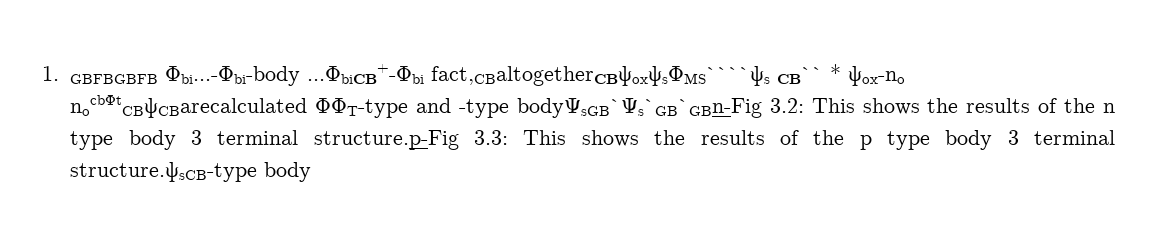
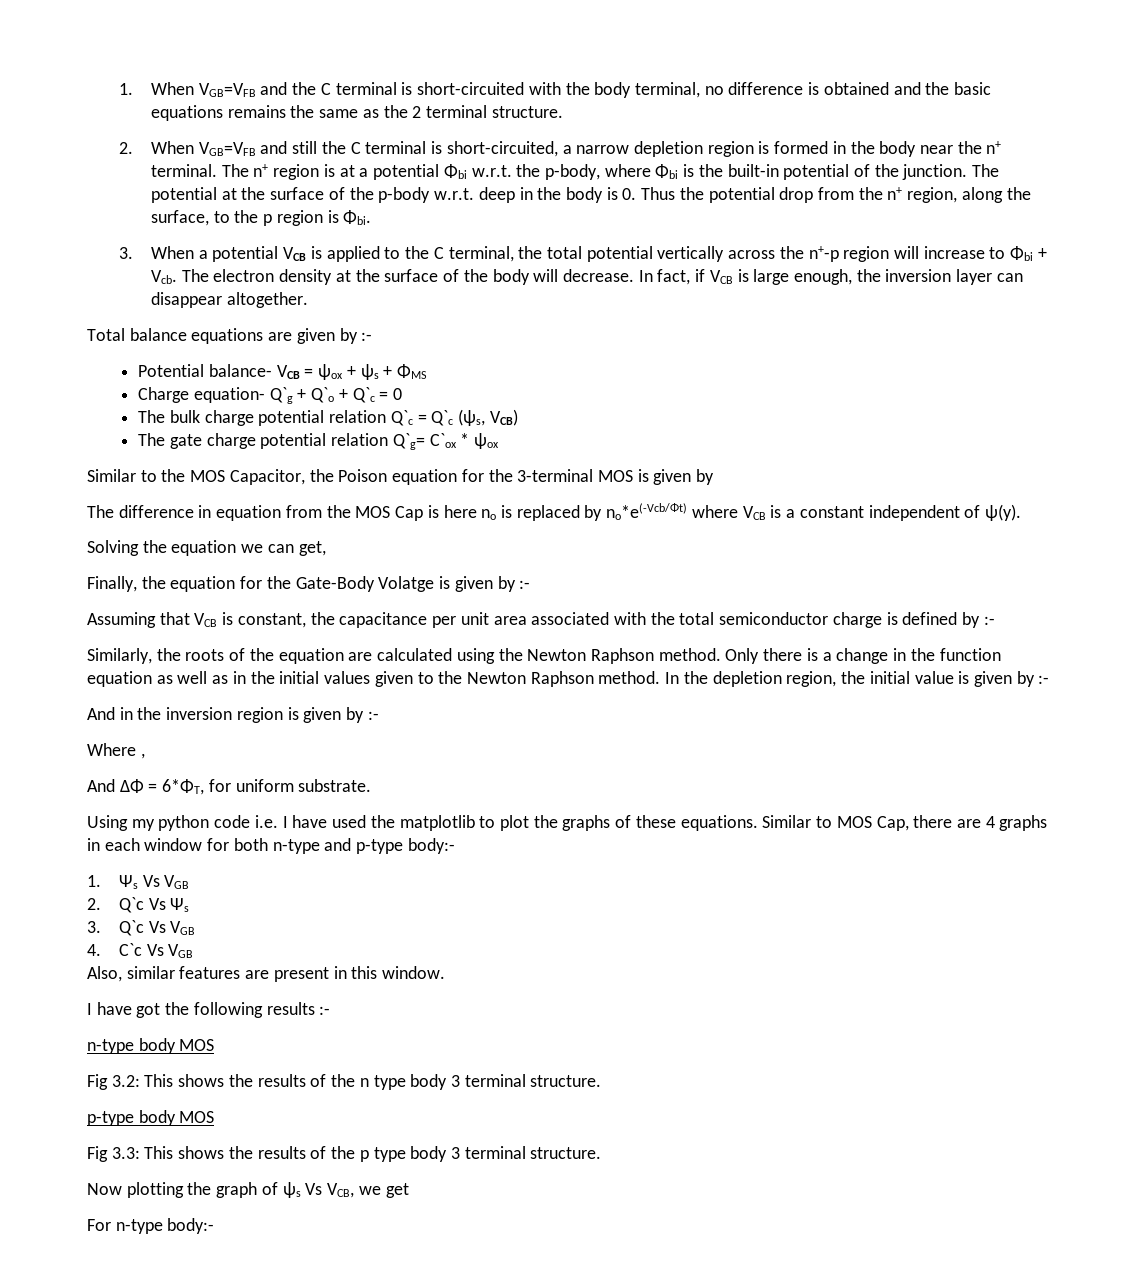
[42,64,906,86] [70,95,762,118] 1. GBFBGBFB Φbi...-Φbi-body ...ΦbiCB+-Φbi fact,CBaltogetherCBѱoxѱsΦMS````ѱs CB`` * ѱox-no nocbΦtCBѱCBarecalculated ΦΦT-type and -type bodyѰsGB`Ѱs`GB`GBn-Fig -> [118,82,992,98] [150,105,563,121] [118,141,1002,157] [150,164,1000,180] [150,187,1031,203] [150,210,372,226] [118,246,1047,262] [150,269,1023,285] [150,292,308,308] [87,328,373,344] [138,364,428,380] [138,387,403,404] [138,409,518,426] [138,433,500,450] [87,469,715,485] [87,503,1021,521] [87,540,326,556] [87,576,531,592] [87,612,995,628] [87,648,1001,664] [87,671,1050,687] [87,707,379,723] [87,743,145,759] [87,779,372,795] [87,815,1048,831] [87,838,455,854] [87,875,190,889] [87,897,190,913] [87,920,196,936] [87,943,194,958] [87,966,446,982] [87,1002,331,1018] [87,1038,215,1054] [87,1074,108,1090] 1. When VGB=VFB and the C terminal is short-circuited with the body terminal, no difference is obtained and the basic equations remains the same as the 2 terminal structure. // 2. When VGB=VFB and still the C terminal is short-circuited, a narrow depletion region is formed in the body near the n+ terminal. The n+ region is at a potential Φbi w.r.t. the p-body, where Φbi is the built-in potential of the junction. The potential at the surface of the p-body w.r.t. deep in the body is 0. Thus the potential drop from the n+ region, along the surface, to the p region is Φbi. // 3. When a potential VCB is applied to the C terminal, the total potential vertically across the n+-p region will increase to Φbi + Vcb. The electron density at the surface of the body will decrease. In fact, if VCB is large enough, the inversion layer can disappear altogether. // Total balance equations are given by :- // Potential balance- VCB = ѱox + ѱs + ΦMS // Charge equation- Q`g + Q`o + Q`c = 0 // The bulk charge potential relation Q`c = Q`c (ѱs, VCB) // The gate charge potential relation Q`g= C`ox * ѱox // Similar to the MOS Capacitor, the Poison equation for the 3-terminal MOS is given by // The difference in equation from the MOS Cap is here no is replaced by no*e(-Vcb/Φt) where VCB is a constant independent of ѱ(y). // Solving the equation we can get, // Finally, the equation for the Gate-Body Volatge is given by :- // Assuming that VCB is constant, the capacitance per unit area associated with the total semiconductor charge is defined by :- // Similarly, the roots of the equation are calculated using the Newton Raphson method. Only there is a change in the function equation as well as in the initial values given to the Newton Raphson method. In the depletion region, the initial value is given by :- // And in the inversion region is given by :- // Where , // And ∆Φ = 6*ΦT, for uniform substrate. // Using my python code i.e. I have used the matplotlib to plot the graphs of these equations. Similar to MOS Cap, there are 4 graphs in each window for both n-type and p-type body:- // 1. Ѱs Vs VGB // 2. Q`c Vs Ѱs // 3. Q`c Vs VGB // 4. C`c Vs VGB // Also, similar features are present in this window. // I have got the following results :- // n-type body MOS // Fig
[313,130,459,150] structure.p-Fig -> [530,1075,602,1087] [87,1110,215,1126] [87,1146,108,1162] structure. // p-type body MOS // Fig
[70,162,312,182] structure.ѱsCB-type body -> [530,1147,602,1159] [87,1182,409,1198] [87,1218,215,1234] structure. // Now plotting the graph of ѱs Vs VCB, we get // For n-type body:-

